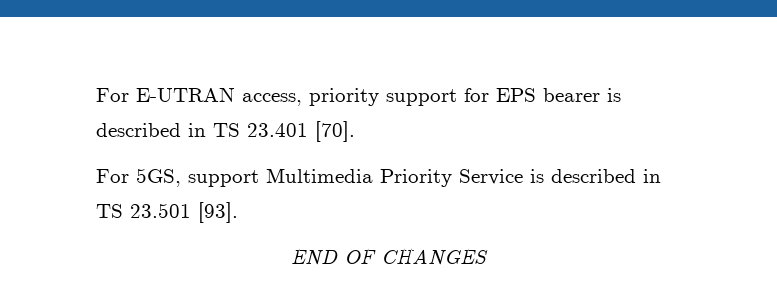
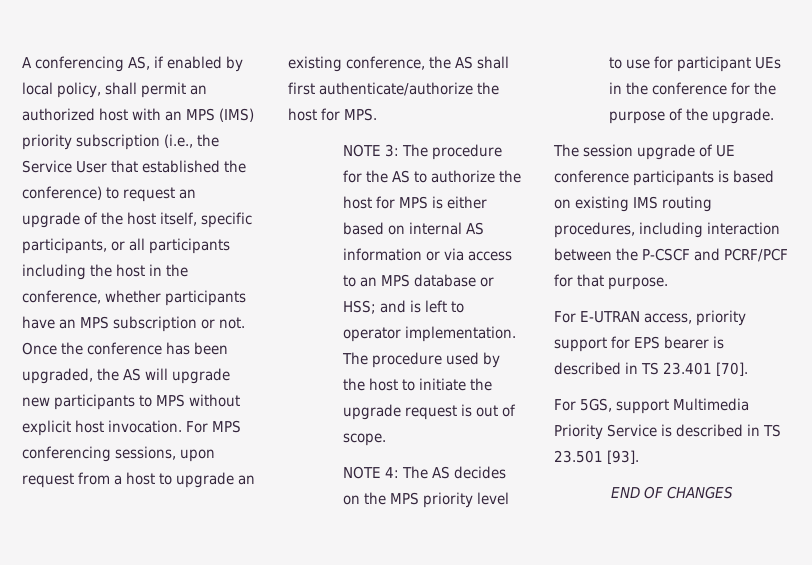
(96, 95) none -> [22,56,244,72] [22,82,208,98] [22,108,255,122] [22,134,220,150] [22,160,247,173] [22,186,197,202] [22,212,253,228] [22,238,231,254] [22,264,189,280] [22,290,247,306] [22,316,246,332] [22,342,229,355] [22,368,231,384] [22,394,241,410] [22,420,242,436] [22,446,216,462] [22,472,256,488] [288,56,510,72] [288,82,500,96] [288,108,378,121] [342,144,502,160] [342,170,521,183] [342,196,487,209] [342,222,484,235] [342,248,512,261] [342,274,494,287] [342,300,464,314] [342,326,516,342] [341,352,500,368] [342,378,492,391] [342,404,516,420] [342,433,386,446] [342,466,506,479] [342,492,509,508] [608,56,781,72] [608,82,776,95] [608,108,774,124] [553,144,736,160] [554,170,775,186] [554,196,713,212] [554,222,781,238] [554,248,789,262] [554,274,669,290] A conferencing AS, if enabled by local policy, shall permit an authorized host with an MPS (IMS) priority subscription (i.e., the Service User that established the conference) to request an upgrade of the host itself, specific participants, or all participants including the host in the conference, whether participants have an MPS subscription or not. Once the conference has been upgraded, the AS will upgrade new participants to MPS without explicit host invocation. For MPS conferencing sessions, upon request from a host to upgrade an existing conference, the AS shall first authenticate/authorize the host for MPS. // NOTE 3: The procedure for the AS to authorize the host for MPS is either based on internal AS information or via access to an MPS database or HSS; and is left to operator implementation. The procedure used by the host to initiate the upgrade request is out of scope. // NOTE 4: The AS decides on the MPS priority level to use for participant UEs in the conference for the purpose of the upgrade. // The session upgrade of UE conference participants is based on existing IMS routing procedures, including interaction between the P-CSCF and PCRF/PCF for that purpose. //

